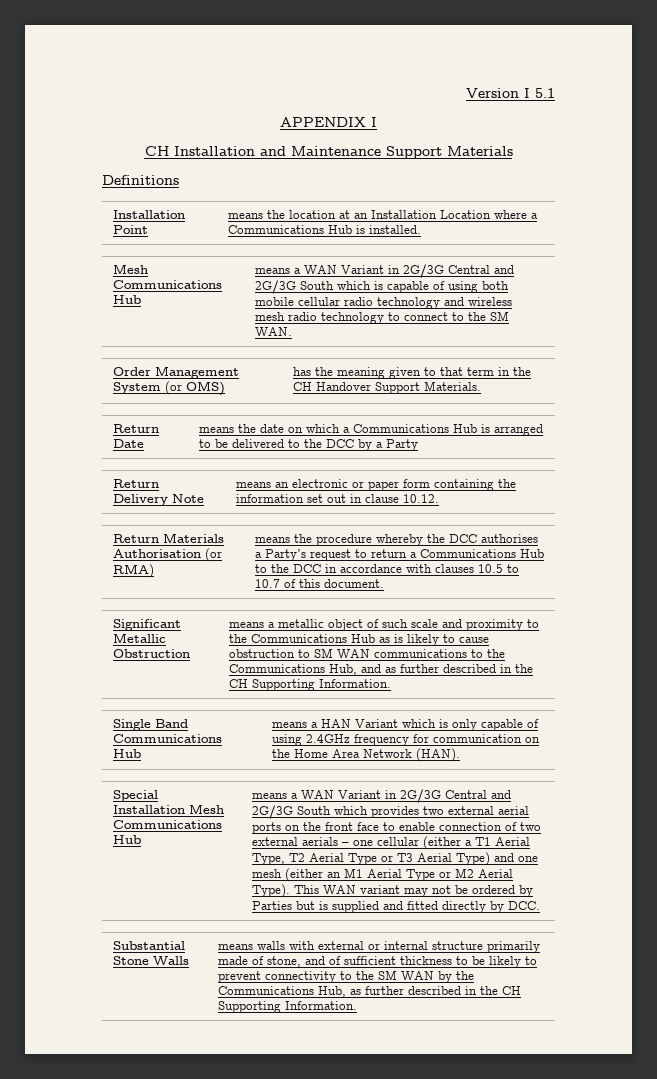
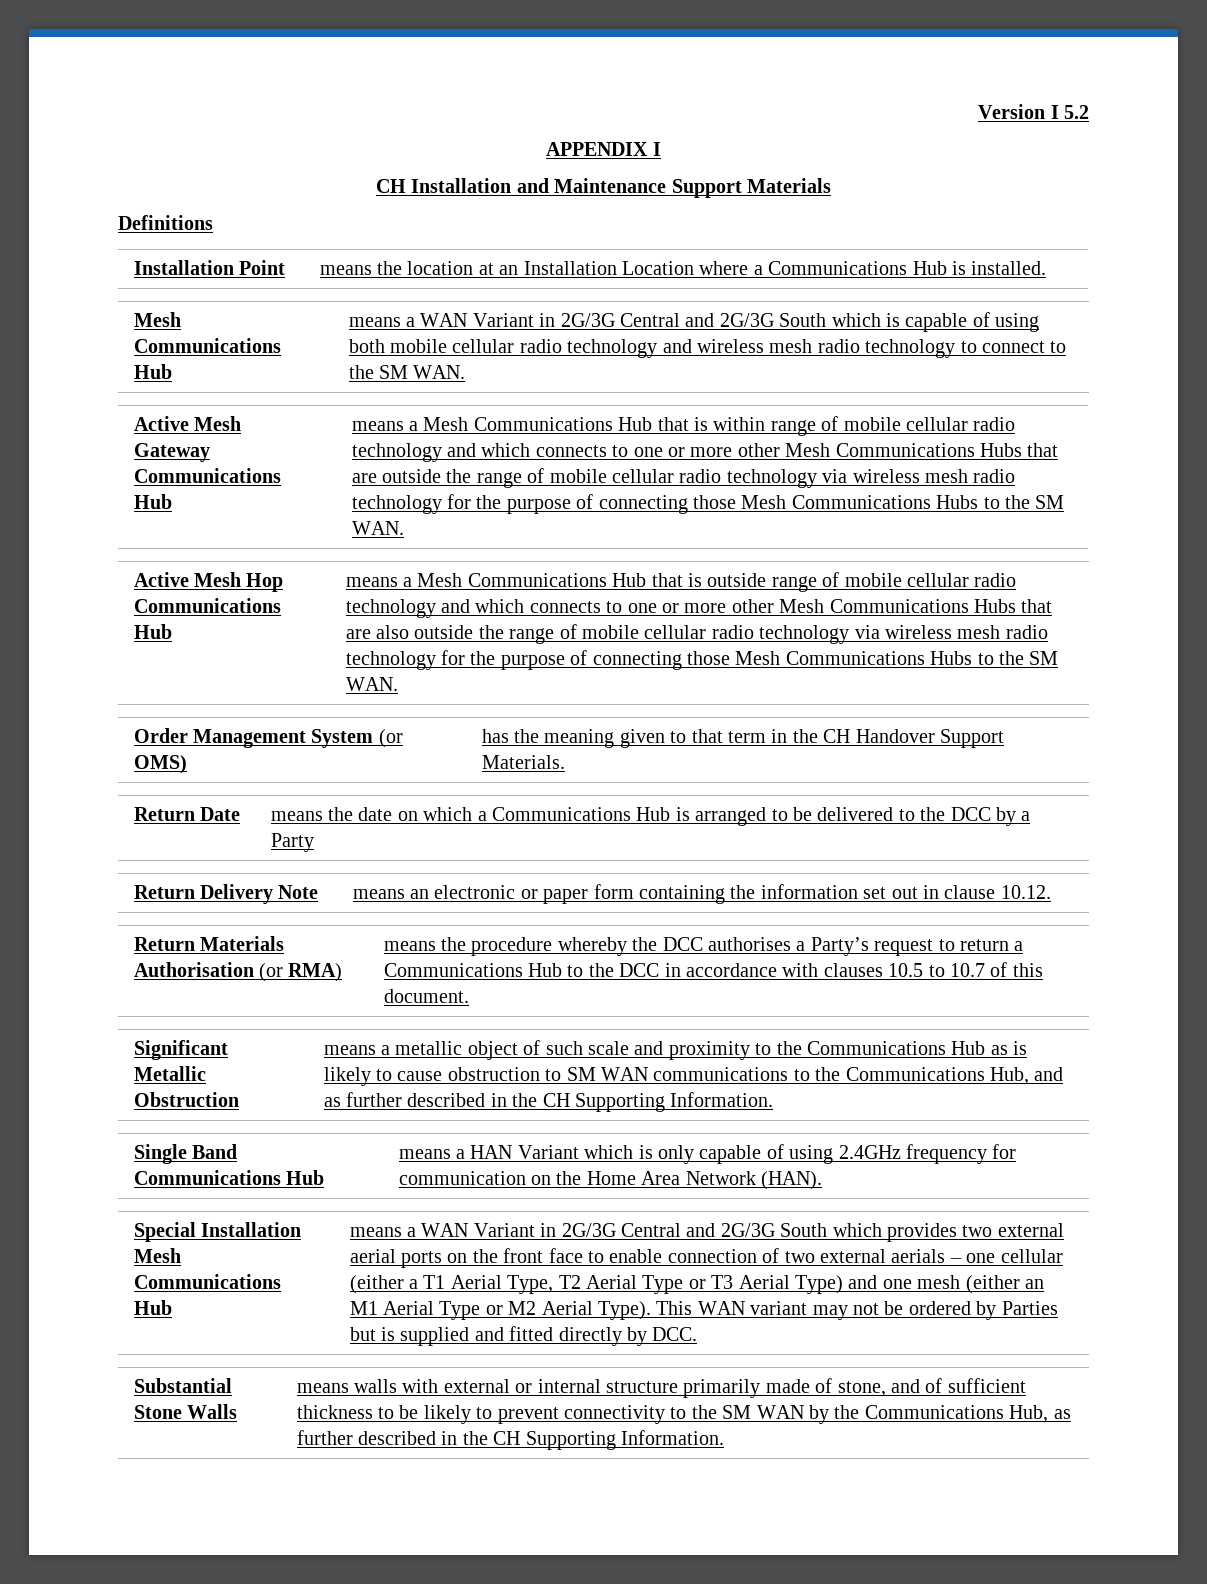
[535,88,555,98] 5.1 -> [1064,105,1089,119] 5.2
(292, 331) none -> [133,416,241,431] [133,443,210,462] [133,468,281,483] [133,494,172,509] [351,416,1016,436] [351,443,1059,462] [351,468,1016,488] [351,494,1065,514] [351,521,404,535] [133,572,284,592] [133,598,281,613] [133,624,172,639] [345,572,1017,592] [345,599,1053,618] [345,624,1048,644] [345,650,1059,670] [345,677,398,691] // Active Mesh Gateway Communications Hub | means a Mesh Communications Hub that is within range of mobile cellular radio technology and which connects to one or more other Mesh Communications Hubs that are outside the range of mobile cellular radio technology via wireless mesh radio technology for the purpose of connecting those Mesh Communications Hubs to the SM WAN. // Active Mesh Hop Communications Hub | means a Mesh Communications Hub that is outside range of mobile cellular radio technology and which connects to one or more other Mesh Communications Hubs that are also outside the range of mobile cellular radio technology via wireless mesh radio technology for the purpose of connecting those Mesh Communications Hubs to the SM WAN.

